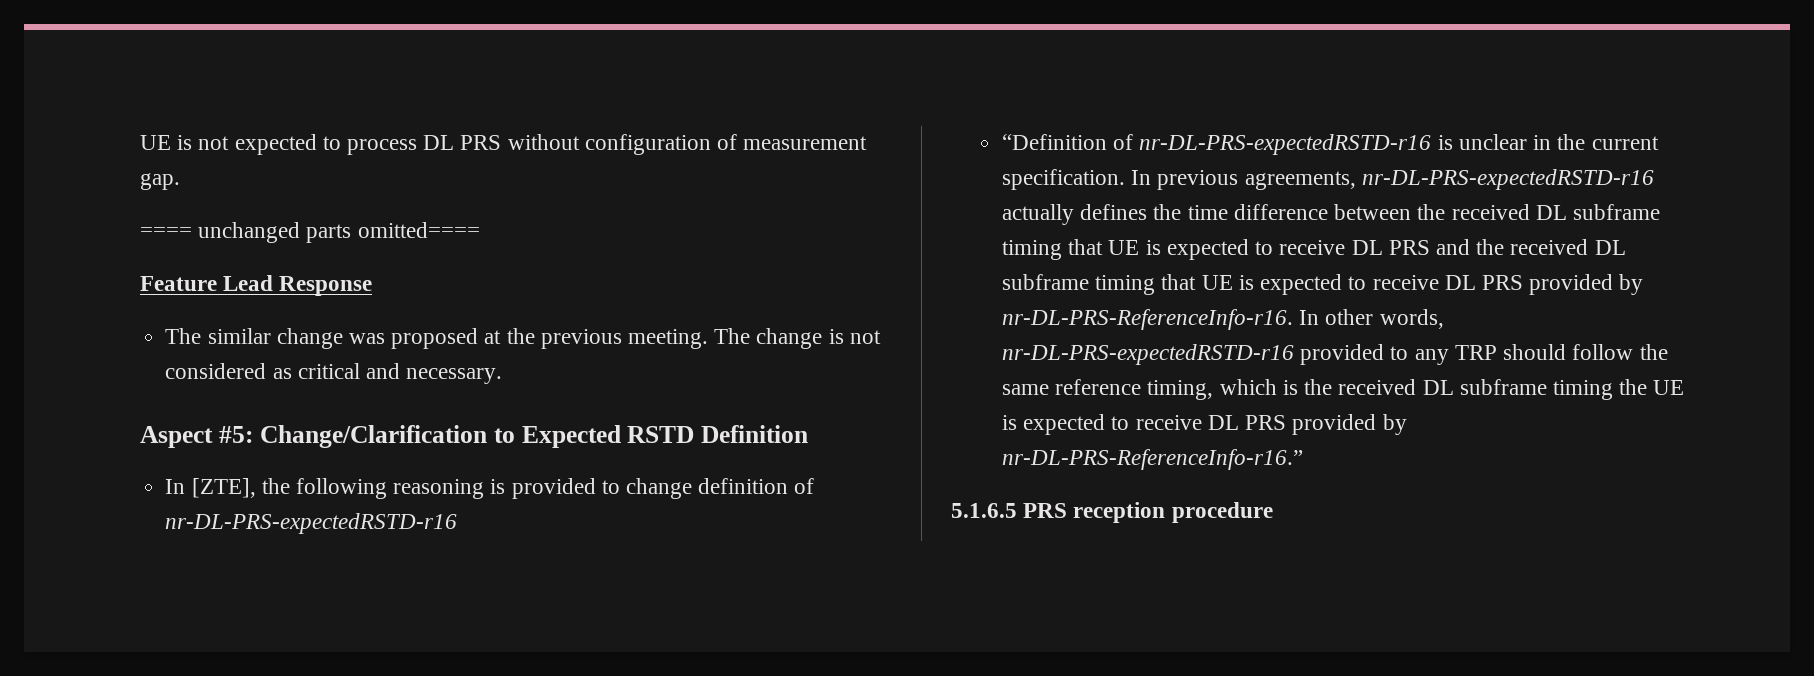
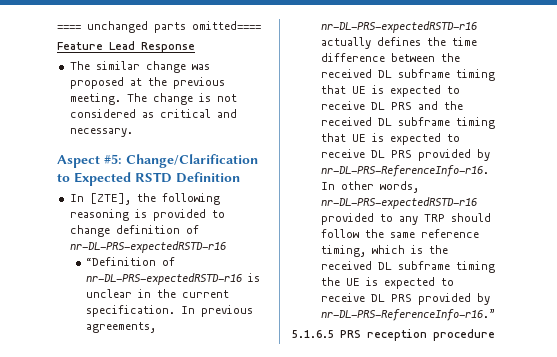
[140,134,868,155] [140,173,180,190] UE is not expected to process DL PRS without configuration of measurement gap. // -> (57, 27) none

